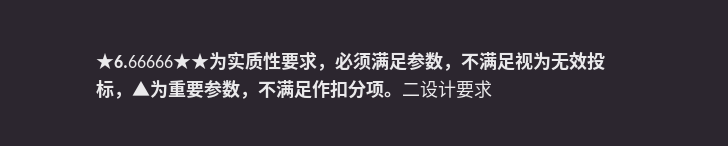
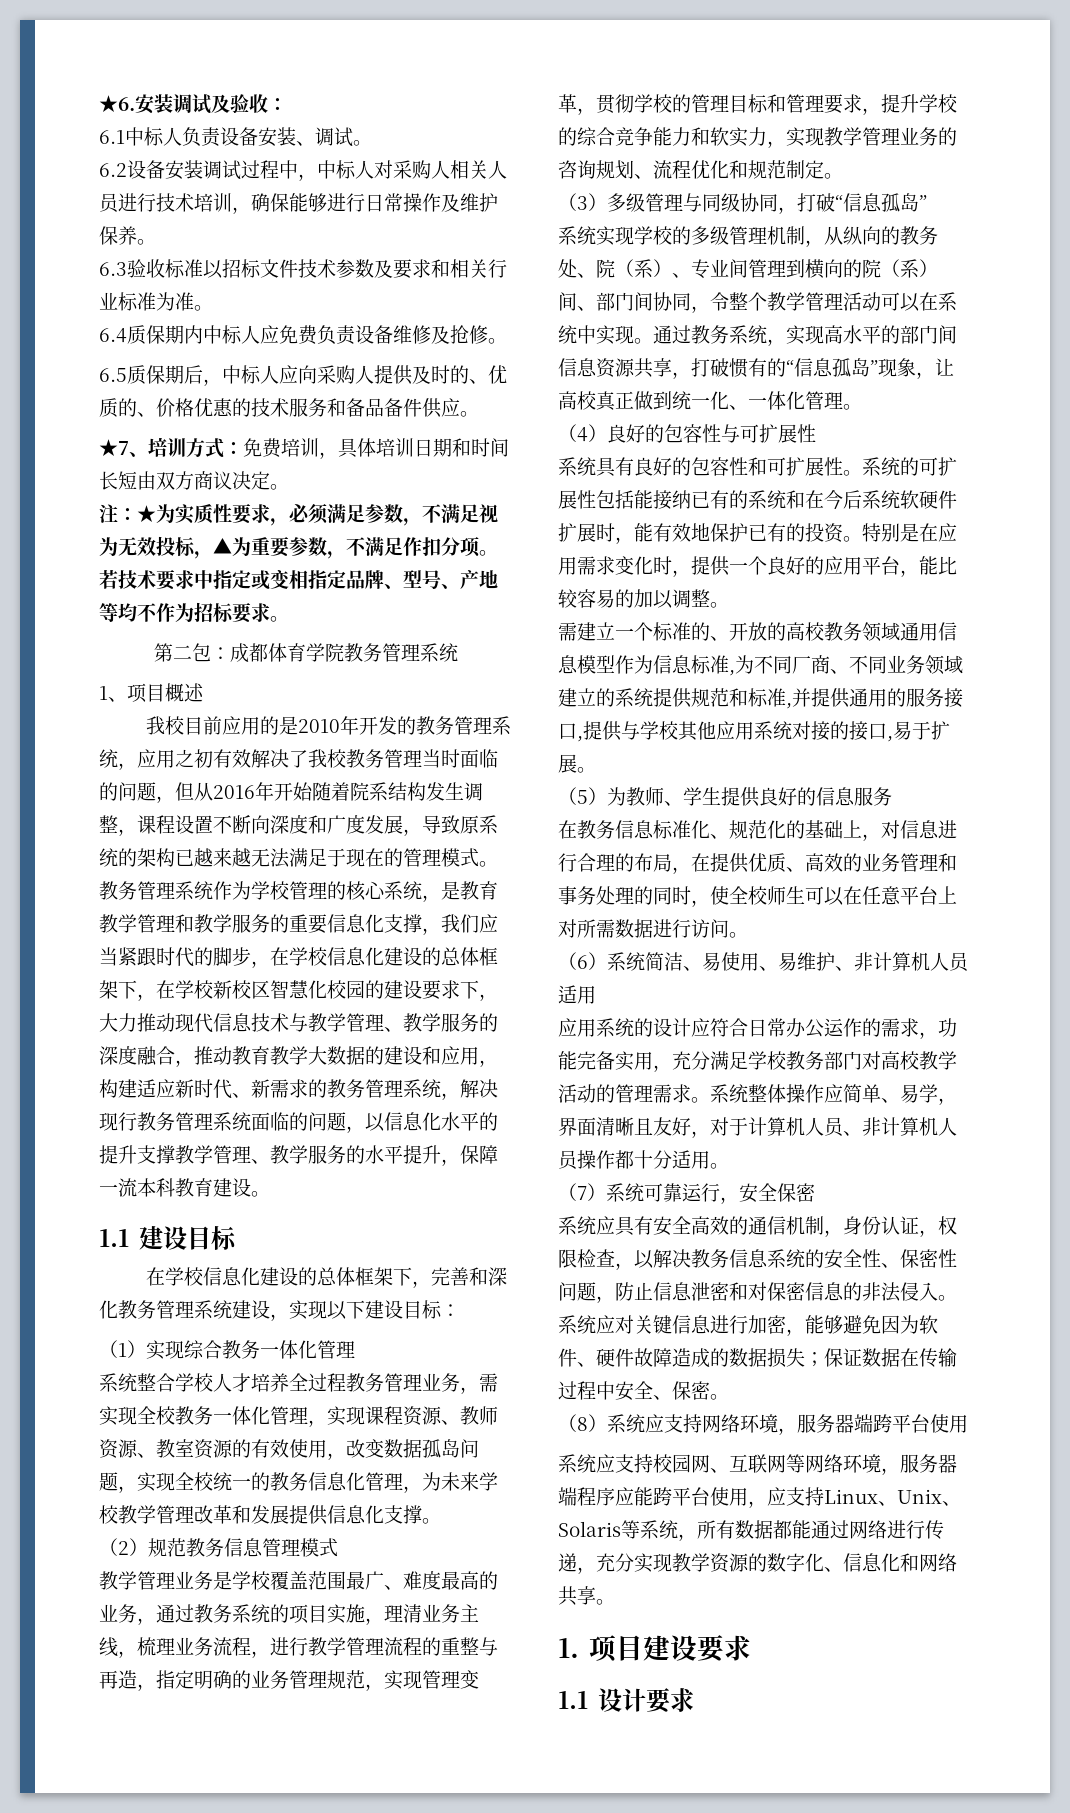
[96,53,209,69] ★6.66666★★ -> [99,94,287,114] [99,127,372,147] [99,160,507,181] [99,193,498,214] [99,226,156,245] [99,259,507,279] [99,292,213,311] [99,325,507,345] [99,365,507,386] [99,398,479,418] [99,437,509,459] [99,471,289,490] [99,504,156,523] ★6.安装调试及验收： // 6.1中标人负责设备安装、调试。 // 6.2设备安装调试过程中，中标人对采购人相关人员进行技术培训，确保能够进行日常操作及维护保养。 // 6.3验收标准以招标文件技术参数及要求和相关行业标准为准。 // 6.4质保期内中标人应免费负责设备维修及抢修。 // 6.5质保期后，中标人应向采购人提供及时的、优质的、价格优惠的技术服务和备品备件供应。 // ★7、培训方式：免费培训，具体培训日期和时间长短由双方商议决定。 // 注：★
[402,83,420,96] 二 -> [99,569,498,590] [99,602,289,623] [153,643,458,663] [99,683,204,703] [145,716,511,735] [99,749,498,770] [99,782,483,803] [99,815,498,836] [99,848,498,868] [99,881,498,902] [99,914,498,935] [99,947,498,968] [99,980,498,1001] [99,1013,498,1033] [99,1046,498,1067] [99,1079,498,1100] [99,1112,498,1133] [99,1145,498,1166] [99,1178,270,1197] [99,1226,237,1250] [145,1267,507,1288] [99,1300,460,1321] [99,1340,355,1360] [99,1373,498,1394] [99,1406,498,1427] [99,1439,479,1460] [99,1472,498,1493] [99,1505,441,1525] [99,1538,338,1557] [99,1571,498,1590] [99,1604,479,1625] [99,1637,498,1658] [99,1670,479,1691] [558,94,958,115] [558,127,957,148] [558,160,843,179] [558,193,927,214] [558,226,938,247] [558,259,938,279] [558,292,957,313] [558,325,957,346] [558,358,954,379] [558,391,862,411] [558,424,816,443] [558,457,957,477] [558,490,957,510] [558,523,957,544] [558,556,957,577] [558,589,729,609] [558,622,957,642] [558,655,963,676] [558,688,963,709] [558,721,950,742] [558,754,596,773] [558,787,892,807] [558,820,957,841] [558,853,957,874] [558,886,957,907] [558,919,748,938] [558,952,970,972] [558,985,596,1004] [558,1018,957,1039] [558,1051,957,1072] [558,1084,957,1105] [558,1117,957,1138] [558,1150,729,1170] [558,1183,815,1204] [558,1216,957,1237] [558,1249,957,1270] [558,1282,957,1303] [558,1315,938,1336] [558,1348,957,1368] [558,1381,729,1401] [558,1414,968,1435] [558,1454,957,1475] [558,1487,961,1508] [558,1520,944,1541] [558,1553,957,1574] [558,1586,615,1606] [558,1635,751,1662] [558,1691,588,1709] 若技术要求中指定或变相指定品牌、型号、产地等均不作为招标要求。 // 第二包：成都体育学院教务管理系统 // 1、项目概述 // 我校目前应用的是2010年开发的教务管理系统，应用之初有效解决了我校教务管理当时面临的问题，但从2016年开始随着院系结构发生调整，课程设置不断向深度和广度发展，导致原系统的架构已越来越无法满足于现在的管理模式。教务管理系统作为学校管理的核心系统，是教育教学管理和教学服务的重要信息化支撑，我们应当紧跟时代的脚步，在学校信息化建设的总体框架下，在学校新校区智慧化校园的建设要求下，大力推动现代信息技术与教学管理、教学服务的深度融合，推动教育教学大数据的建设和应用，构建适应新时代、新需求的教务管理系统，解决现行教务管理系统面临的问题，以信息化水平的提升支撑教学管理、教学服务的水平提升，保障一流本科教育建设。 // 1.1建设目标 // 在学校信息化建设的总体框架下，完善和深化教务管理系统建设，实现以下建设目标： // （1）实现综合教务一体化管理 // 系统整合学校人才培养全过程教务管理业务，需实现全校教务一体化管理，实现课程资源、教师资源、教室资源的有效使用，改变数据孤岛问题，实现全校统一的教务信息化管理，为未来学校教学管理改革和发展提供信息化支撑。 // （2）规范教务信息管理模式 // 教学管理业务是学校覆盖范围最广、难度最高的业务，通过教务系统的项目实施，理清业务主线，梳理业务流程，进行教学管理流程的重整与再造，指定明确的业务管理规范，实现管理变革，贯彻学校的管理目标和管理要求，提升学校的综合竞争能力和软实力，实现教学管理业务的咨询规划、流程优化和规范制定。 // （3）多级管理与同级协同，打破“信息孤岛” // 系统实现学校的多级管理机制，从纵向的教务处、院（系）、专业间管理到横向的院（系）间、部门间协同，令整个教学管理活动可以在系统中实现。通过教务系统，实现高水平的部门间信息资源共享，打破惯有的“信息孤岛”现象，让高校真正做到统一化、一体化管理。 // （4）良好的包容性与可扩展性 // 系统具有良好的包容性和可扩展性。系统的可扩展性包括能接纳已有的系统和在今后系统软硬件扩展时，能有效地保护已有的投资。特别是在应用需求变化时，提供一个良好的应用平台，能比较容易的加以调整。 // 需建立一个标准的、开放的高校教务领域通用信息模型作为信息标准,为不同厂商、不同业务领域建立的系统提供规范和标准,并提供通用的服务接口,提供与学校其他应用系统对接的接口,易于扩展。 // （5）为教师、学生提供良好的信息服务 // 在教务信息标准化、规范化的基础上，对信息进行合理的布局，在提供优质、高效的业务管理和事务处理的同时，使全校师生可以在任意平台上对所需数据进行访问。 // （6）系统简洁、易使用、易维护、非计算机人员适用 // 应用系统的设计应符合日常办公运作的需求，功能完备实用，充分满足学校教务部门对高校教学活动的管理需求。系统整体操作应简单、易学，界面清晰且友好，对于计算机人员、非计算机人员操作都十分适用。 // （7）系统可靠运行，安全保密 // 系统应具有安全高效的通信机制，身份认证，权限检查，以解决教务信息系统的安全性、保密性问题，防止信息泄密和对保密信息的非法侵入。系统应对关键信息进行加密，能够避免因为软件、硬件故障造成的数据损失；保证数据在传输过程中安全、保密。 // （8）系统应支持网络环境，服务器端跨平台使用 // 系统应支持校园网、互联网等网络环境，服务器端程序应能跨平台使用，应支持Linux、Unix、Solaris等系统，所有数据都能通过网络进行传递，充分实现教学资源的数字化、信息化和网络共享。 // 1.项目建设要求 // 1.1

